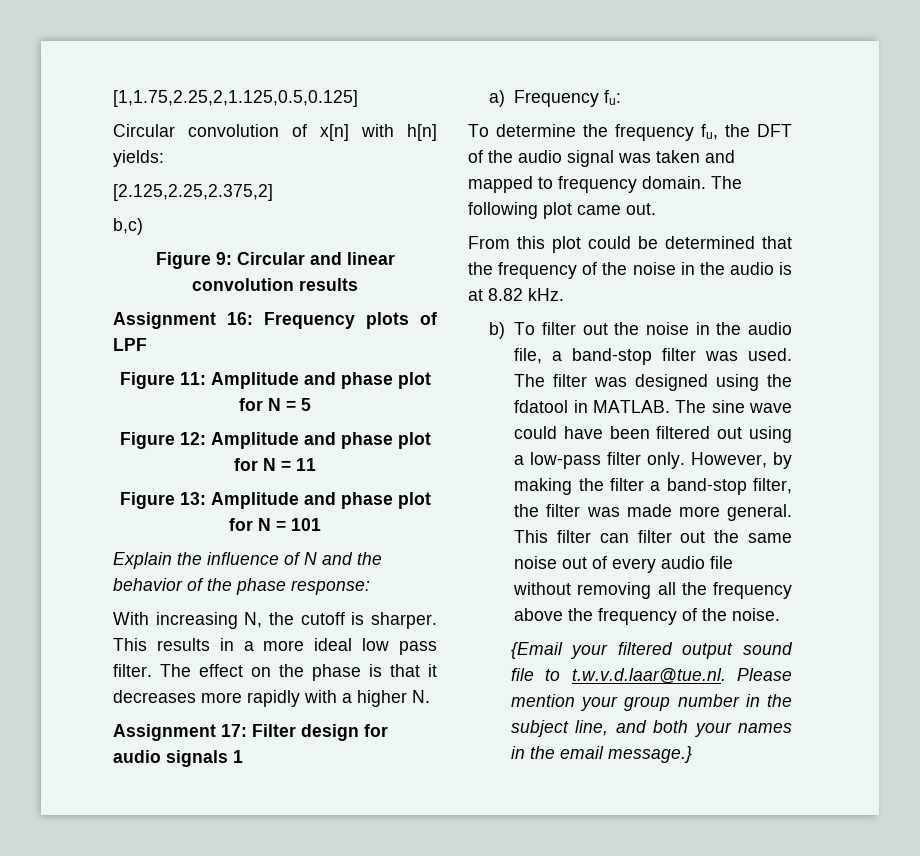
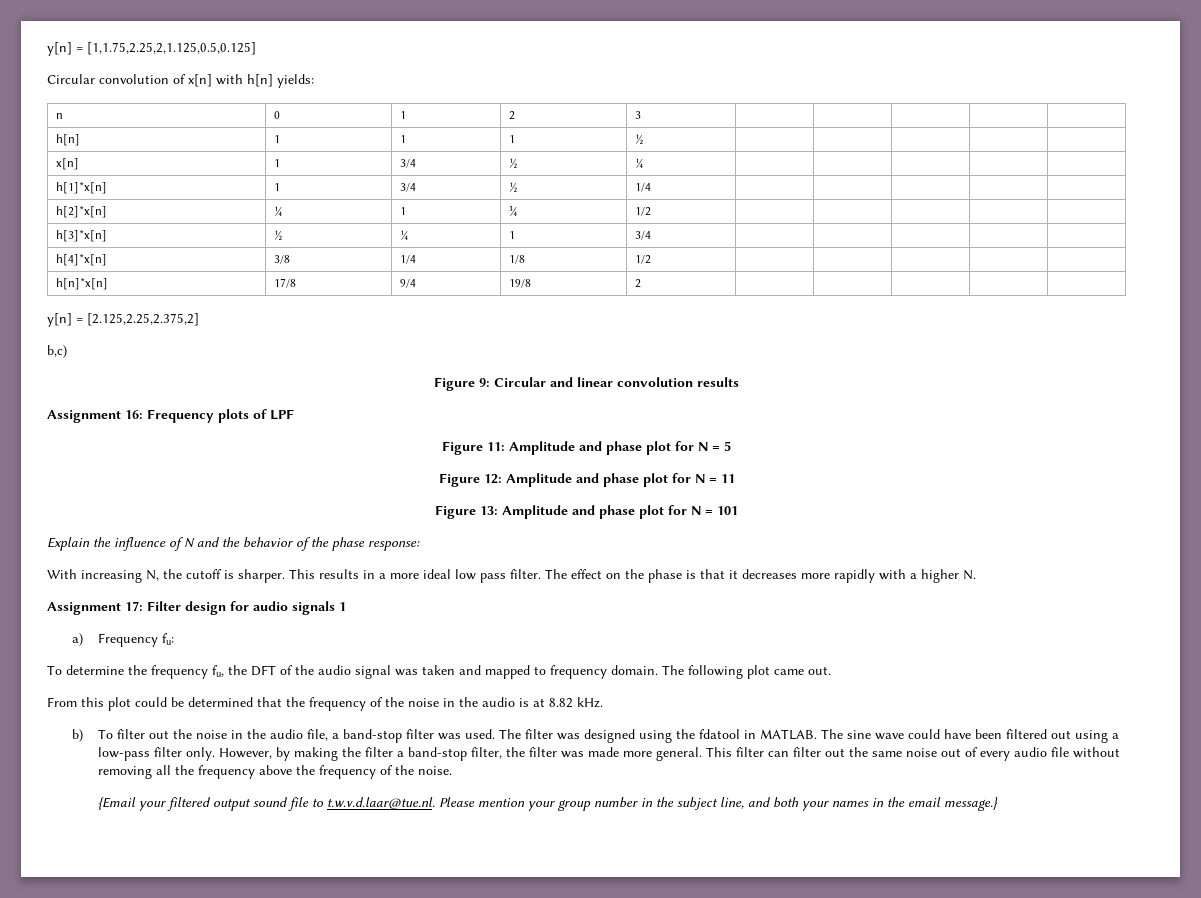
(113, 98) none -> [47,42,83,56] y[n] =
(164, 158) // -> [56,113,64,119] [274,111,281,119] [400,111,407,119] [509,111,516,120] [635,111,642,119] [56,134,81,146] [274,135,281,143] [400,135,407,143] [509,135,516,143] [635,134,644,144] [56,158,80,170] [274,159,281,167] [400,159,417,168] [509,158,518,168] [635,158,644,168] [56,182,108,194] [274,183,281,191] [400,183,417,192] [509,182,518,192] [635,183,652,192] [56,206,108,218] [274,206,283,216] [400,207,407,215] [509,206,518,216] [635,207,652,216] [56,230,108,242] [274,230,283,240] [400,230,409,240] [509,231,516,239] [635,231,652,240] [56,254,108,266] [274,255,291,264] [400,255,417,264] [509,255,526,264] [635,255,652,264] [56,278,109,290] [274,278,297,288] [400,279,417,288] [509,279,532,288] [635,279,642,288] [47,313,83,327] // n | 0 | 1 | 2 | 3 | | | | | // h[n] | 1 | 1 | 1 | ½ | | | | | // x[n] | 1 | 3/4 | ½ | ¼ | | | | | // h[1]*x[n] | 1 | 3/4 | ½ | 1/4 | | | | | // h[2]*x[n] | ¼ | 1 | ¾ | 1/2 | | | | | // h[3]*x[n] | ½ | ¼ | 1 | 3/4 | | | | | // h[4]*x[n] | 3/8 | 1/4 | 1/8 | 1/2 | | | | | // h[n]*x[n] | 17/8 | 9/4 | 19/8 | 2 | | | | | // y[n] =

